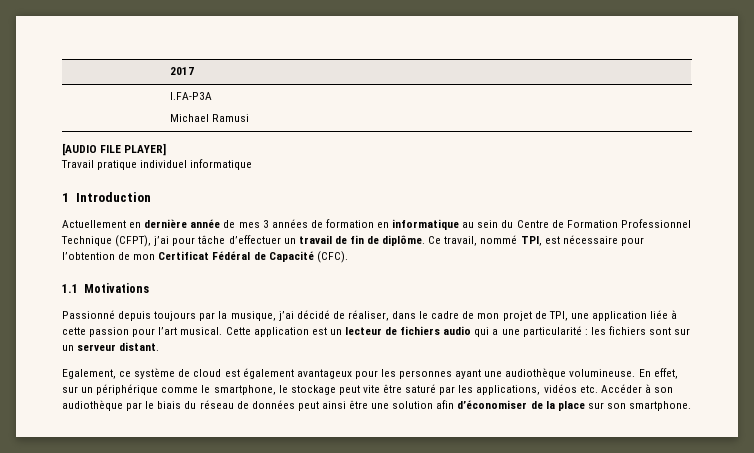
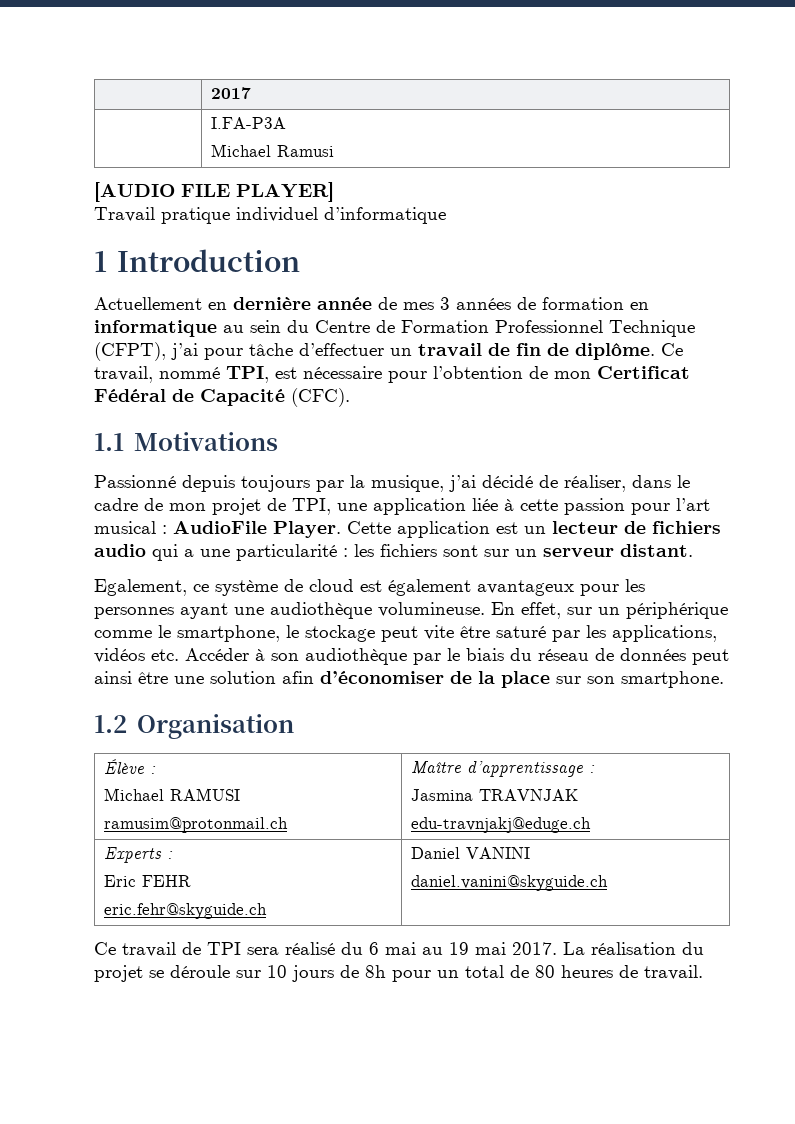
[190,159,253,170] informatique -> [324,207,446,224] d’informatique
[180,327,223,335] musical. -> [94,521,341,538] musical : AudioFile Player.
(692, 406) none -> [94,714,294,739] [103,759,156,774] [103,788,240,801] [103,817,288,833] [410,761,595,777] [410,789,578,801] [410,817,591,833] [103,847,173,863] [103,875,191,887] [103,903,267,919] [410,847,530,859] [410,875,608,891] [94,942,704,957] [94,965,703,982] // 1.2 Organisation // Élève : // Michael RAMUSI // ramusim@protonmail.ch | Maître d’apprentissage : // Jasmina TRAVNJAK // edu-travnjakj@eduge.ch // Experts : // Eric FEHR // eric.fehr@skyguide.ch | Daniel VANINI // daniel.vanini@skyguide.ch // Ce travail de TPI sera réalisé du 6 mai au 19 mai 2017. La réalisation du projet se déroule sur 10 jours de 8h pour un total de 80 heures de travail.

